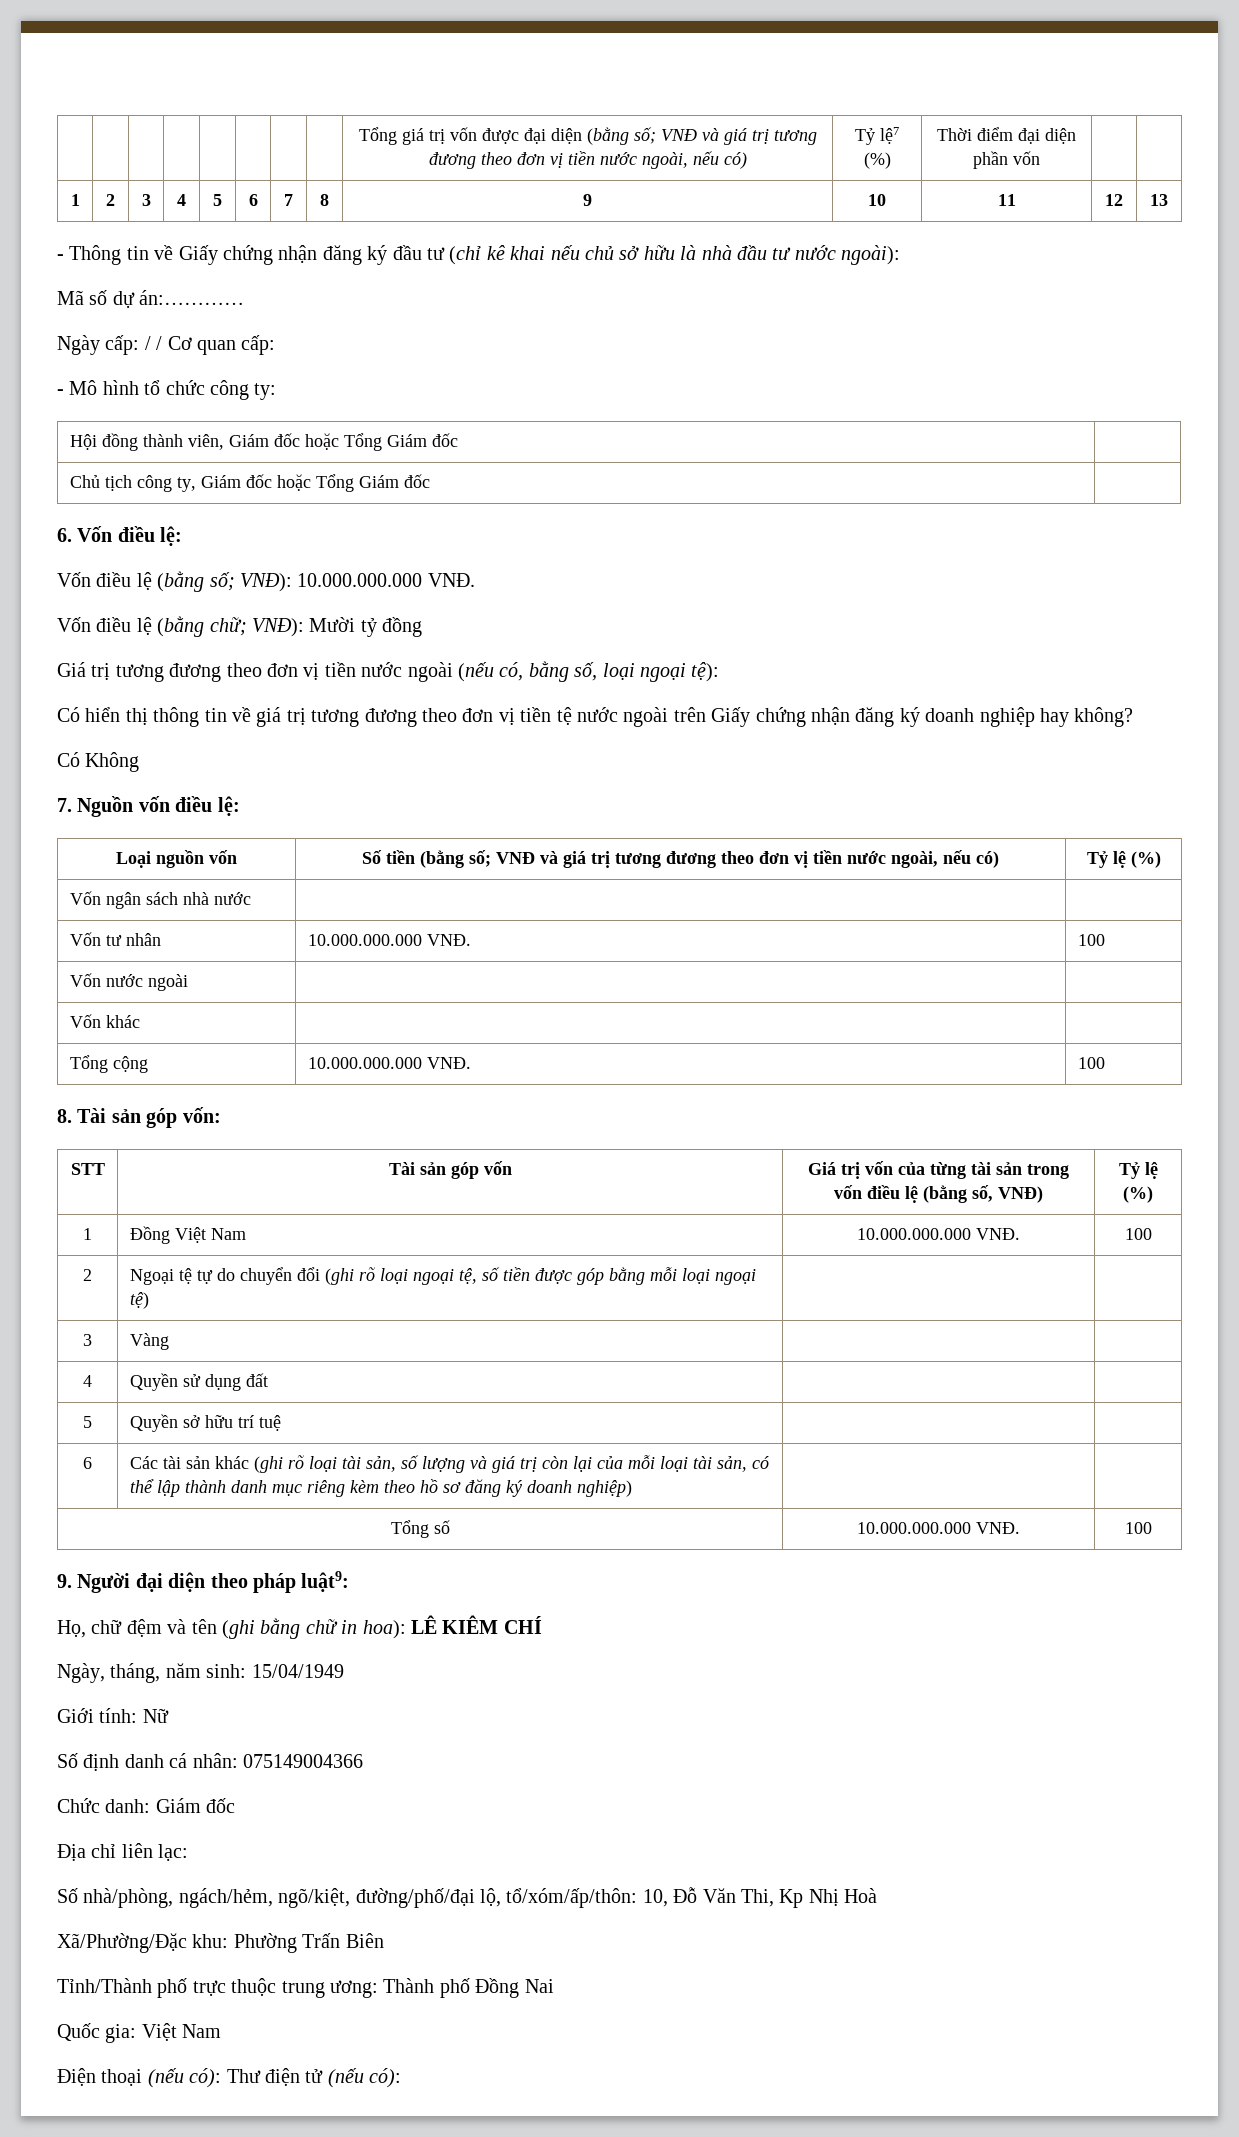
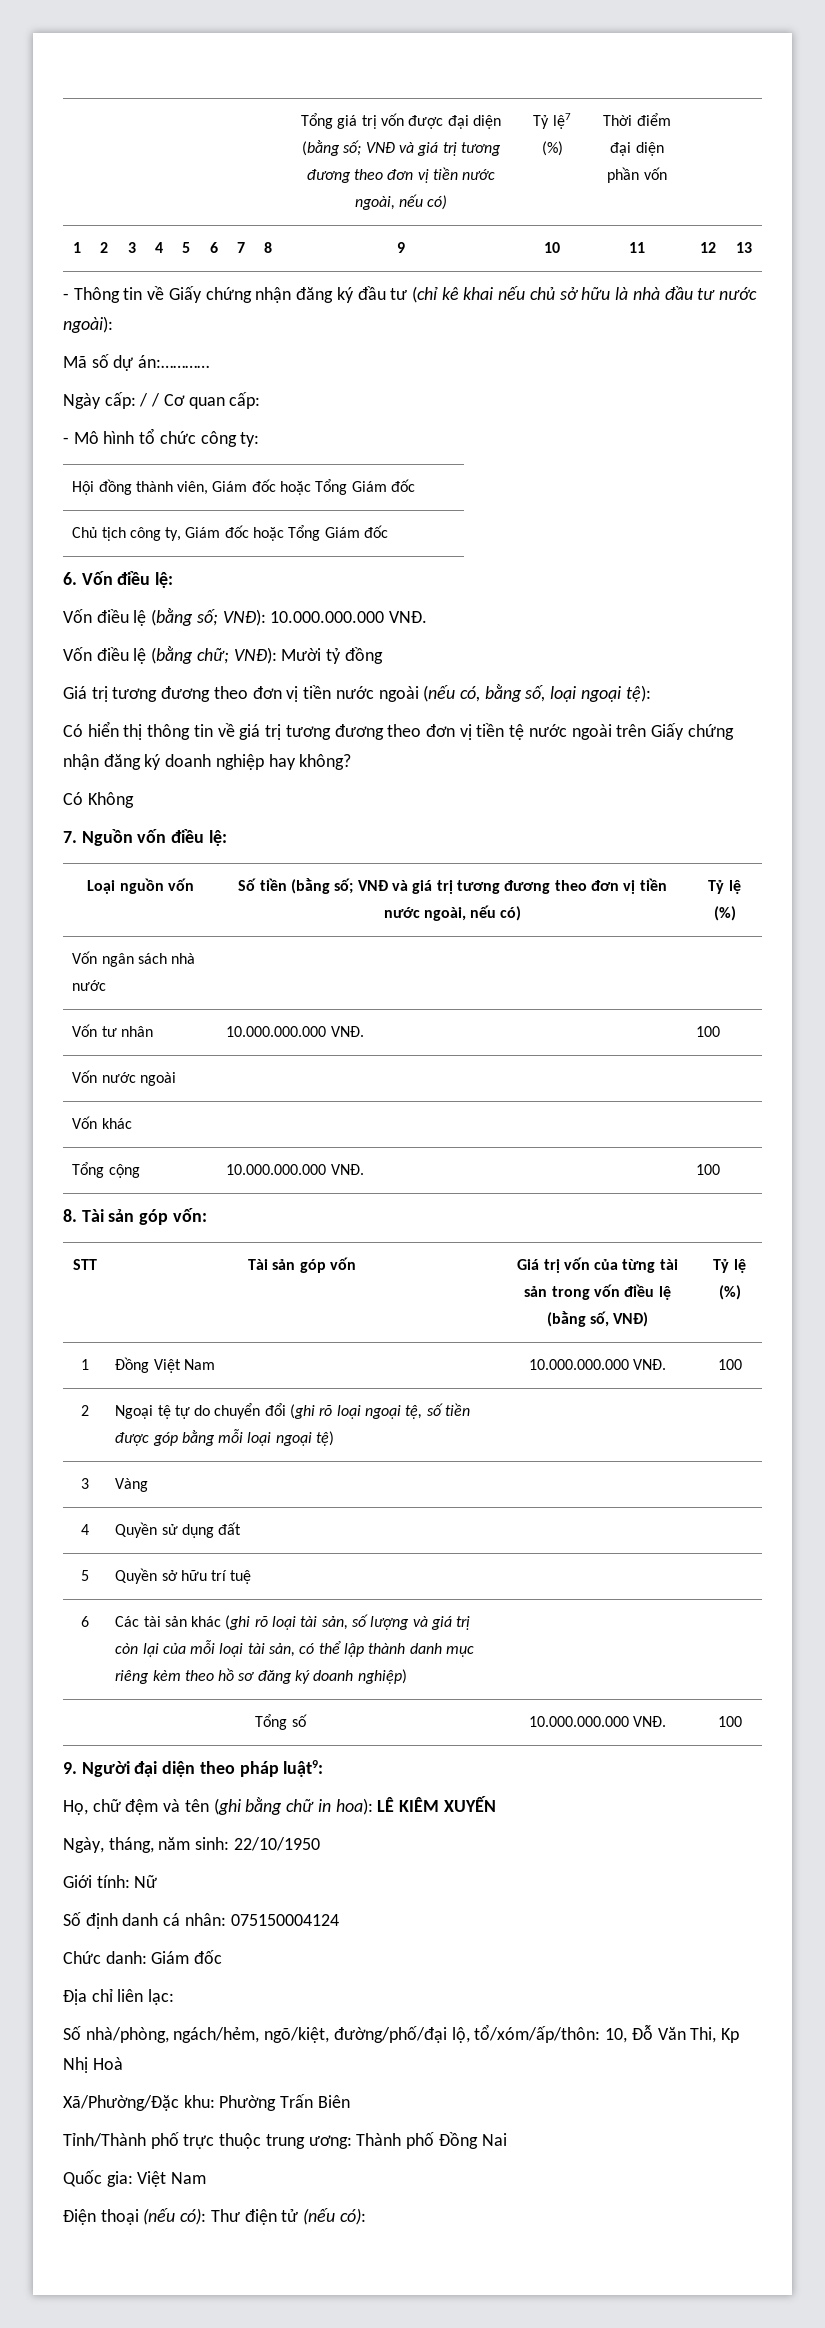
[503,1616,542,1634] CHÍ -> [443,1796,496,1812] XUYẾN
[251,1664,344,1678] 15/04/1949 -> [233,1837,320,1851] 22/10/1950
[243,1754,363,1768] 075149004366 -> [230,1914,339,1926] 075150004124

